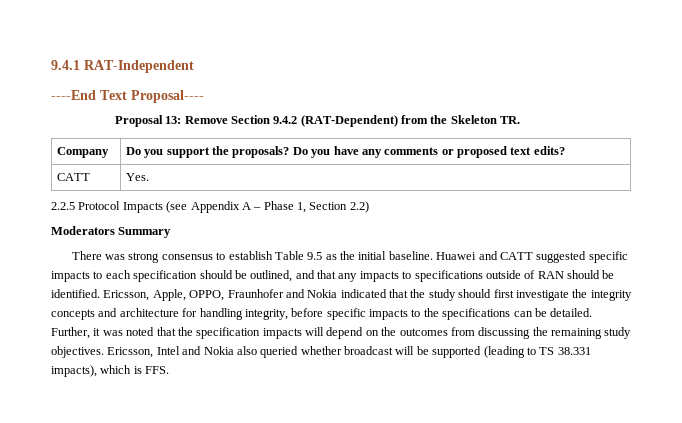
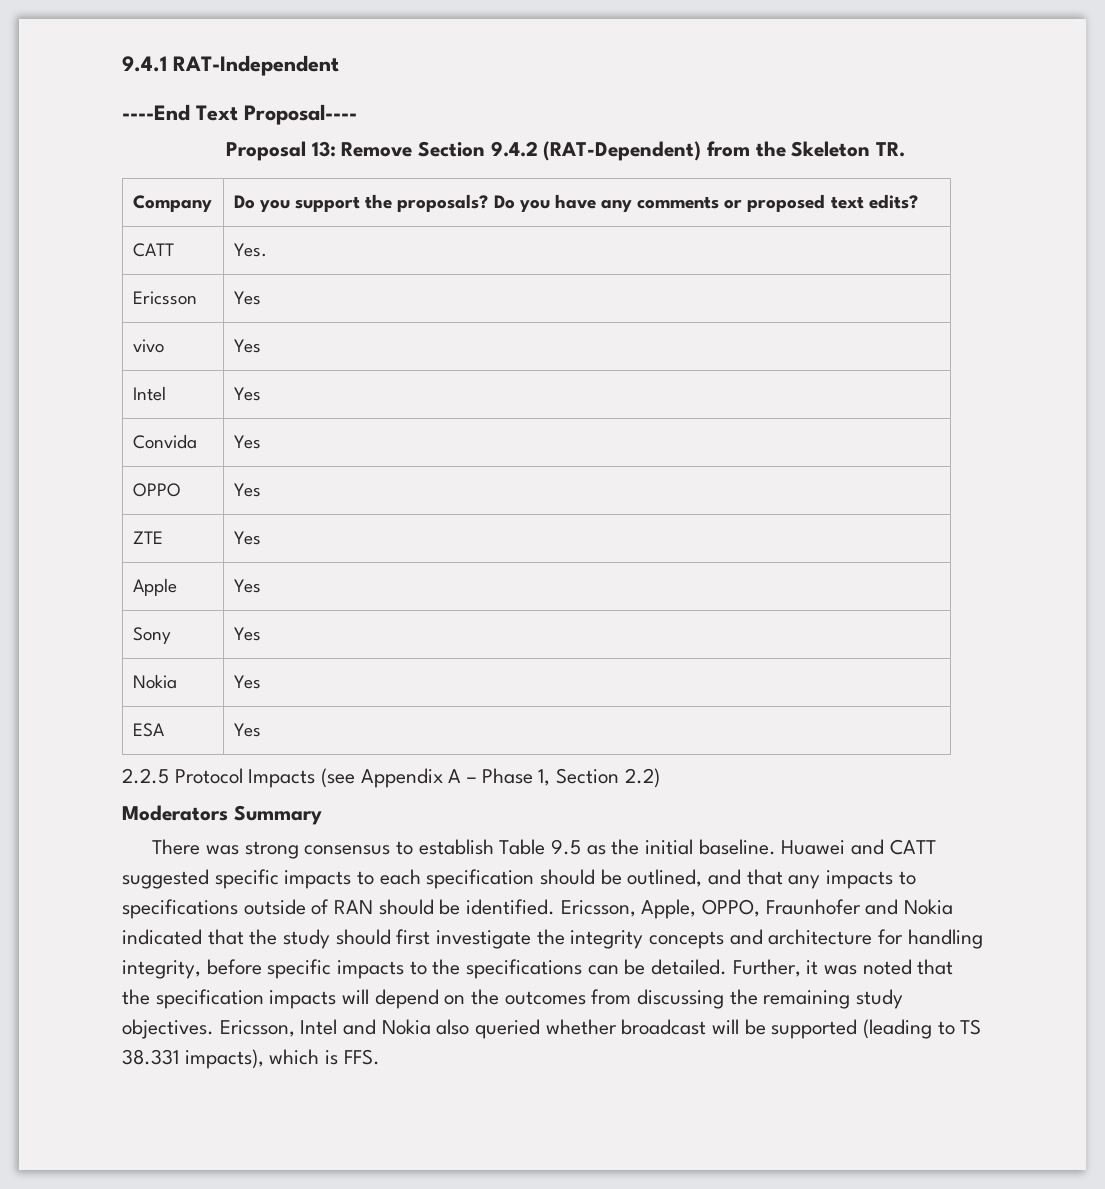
(149, 177) none -> [132,291,197,305] [233,291,261,305] [132,339,164,353] [233,339,261,353] [132,386,166,401] [233,387,261,401] [132,434,197,449] [233,435,261,449] [132,483,181,497] [233,483,261,497] [132,531,163,544] [233,531,261,545] [132,578,177,596] [233,579,261,593] [132,627,171,644] [233,627,261,641] [132,674,177,689] [233,675,261,689] [132,723,164,737] [233,723,261,737] // Ericsson | Yes // vivo | Yes // Intel | Yes // Convida | Yes // OPPO | Yes // ZTE | Yes // Apple | Yes // Sony | Yes // Nokia | Yes // ESA | Yes

